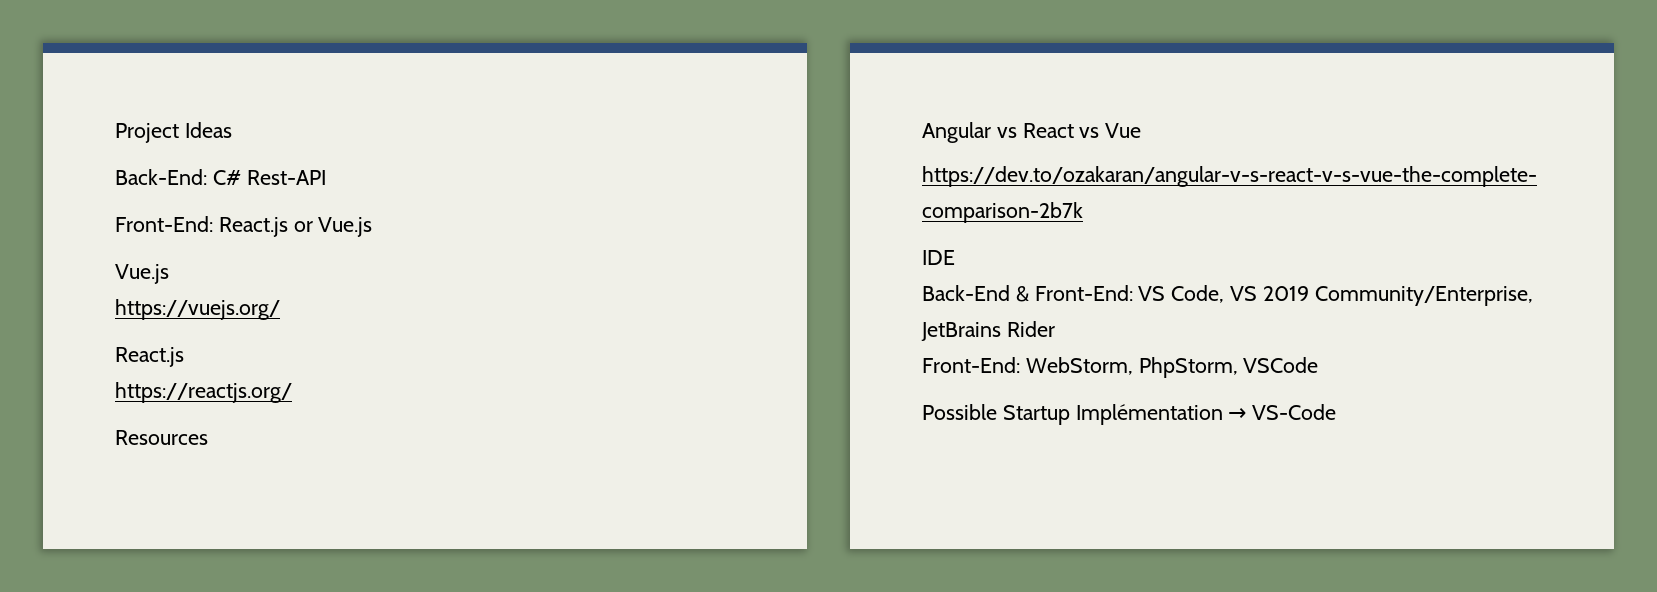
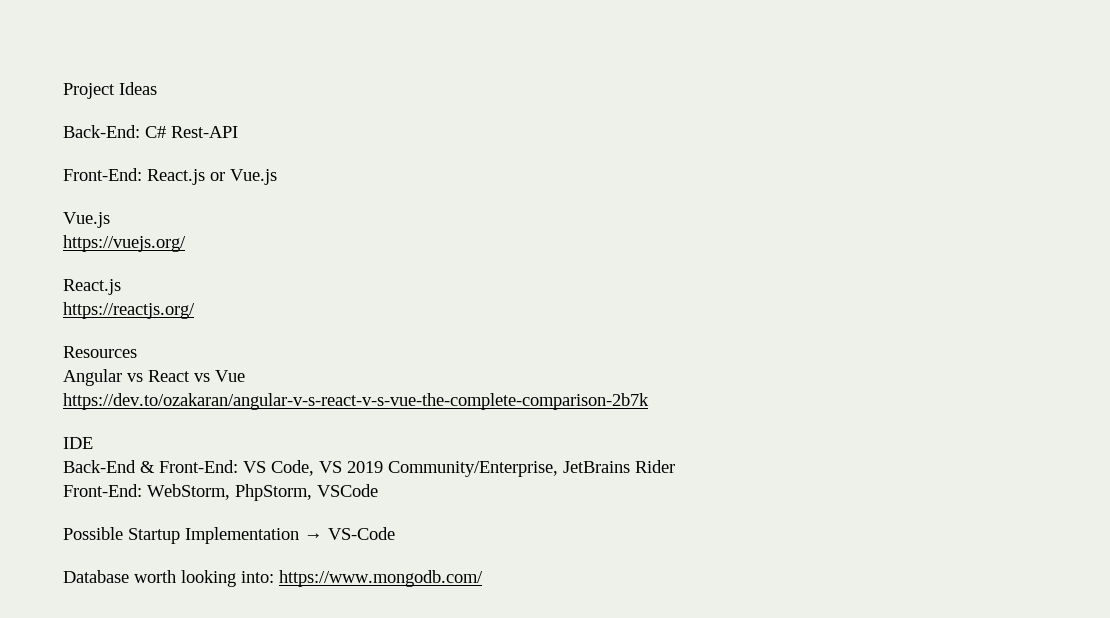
[1075,404,1223,425] Implémentation -> [185,527,299,544] Implementation
(1337, 412) none -> [63,570,483,587] // Database worth looking into: https://www.mongodb.com/

